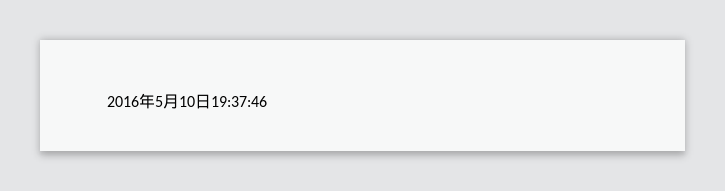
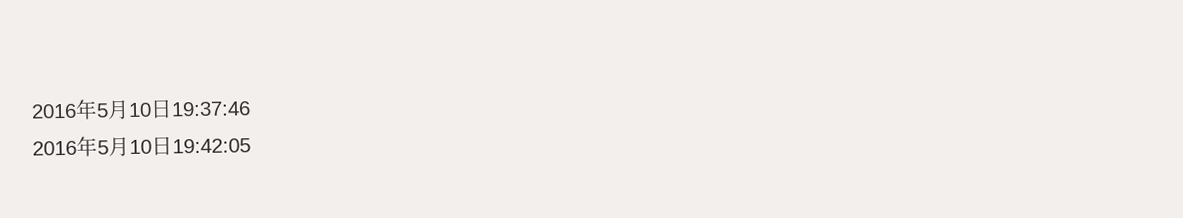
(267, 101) none -> [32,136,251,157] // 2016年5月10日19:42:05

